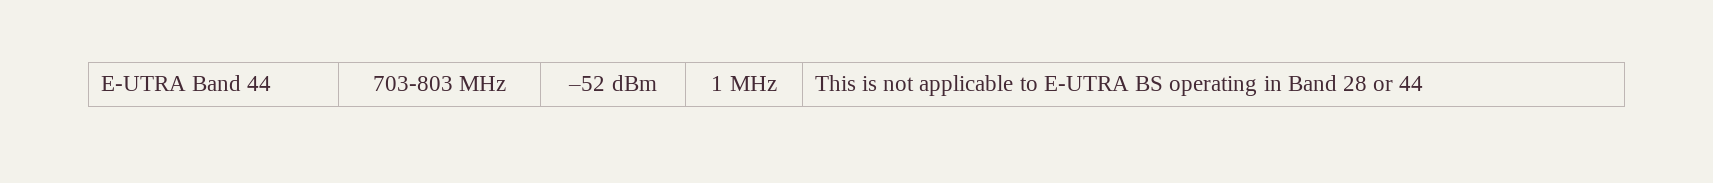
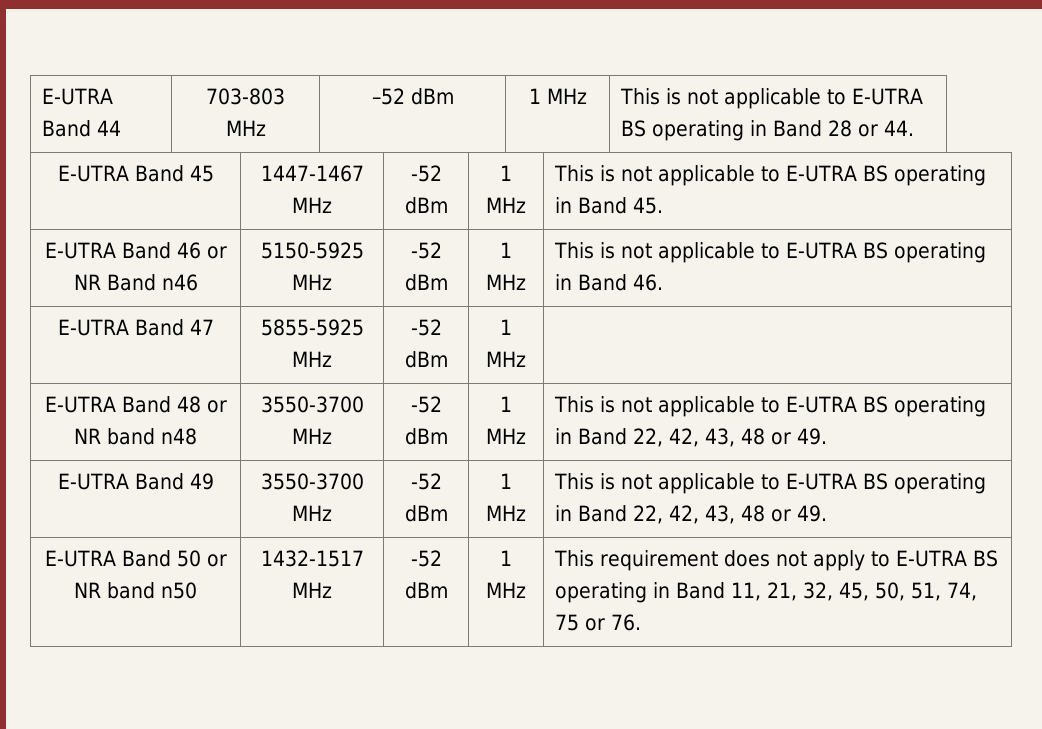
[1399,76,1424,91] 44 -> [884,120,915,136] [57,165,214,182] [260,165,364,182] [292,197,332,213] [410,165,442,182] [404,197,448,214] [500,165,512,181] [486,197,526,213] [554,165,987,186] [555,197,664,214] [44,242,227,259] [73,274,198,291] [260,242,364,259] [292,274,332,290] [410,242,442,259] [404,274,448,291] [500,242,512,258] [486,274,526,290] [554,242,987,263] [555,274,664,291] [57,319,214,336] [260,319,364,336] [292,351,332,367] [410,319,442,336] [404,351,448,368] [500,319,512,335] [486,351,526,367] [44,396,227,413] [74,428,197,445] [260,396,364,413] [292,428,332,444] [410,396,442,413] [404,428,448,445] [500,396,512,412] [486,428,526,444] [554,396,987,417] [555,428,828,447] [57,473,214,490] [260,473,364,490] [292,505,332,521] [410,473,442,490] [404,505,448,522] [500,473,512,489] [486,505,526,521] [554,473,987,494] [555,505,828,524] [44,550,227,567] [74,582,197,599] [260,550,364,567] [292,582,332,598] [410,550,442,567] [404,582,448,599] [500,550,512,566] [486,582,526,598] [554,550,999,571] [555,582,978,603] [555,614,642,631] 44. // E-UTRA Band 45 | 1447-1467 MHz | -52 dBm | 1 MHz | This is not applicable to E-UTRA BS operating in Band 45. // E-UTRA Band 46 or NR Band n46 | 5150-5925 MHz | -52 dBm | 1 MHz | This is not applicable to E-UTRA BS operating in Band 46. // E-UTRA Band 47 | 5855-5925 MHz | -52 dBm | 1 MHz | // E-UTRA Band 48 or NR band n48 | 3550-3700 MHz | -52 dBm | 1 MHz | This is not applicable to E-UTRA BS operating in Band 22, 42, 43, 48 or 49. // E-UTRA Band 49 | 3550-3700 MHz | -52 dBm | 1 MHz | This is not applicable to E-UTRA BS operating in Band 22, 42, 43, 48 or 49. // E-UTRA Band 50 or NR band n50 | 1432-1517 MHz | -52 dBm | 1 MHz | This requirement does not apply to E-UTRA BS operating in Band 11, 21, 32, 45, 50, 51, 74, 75 or 76.

